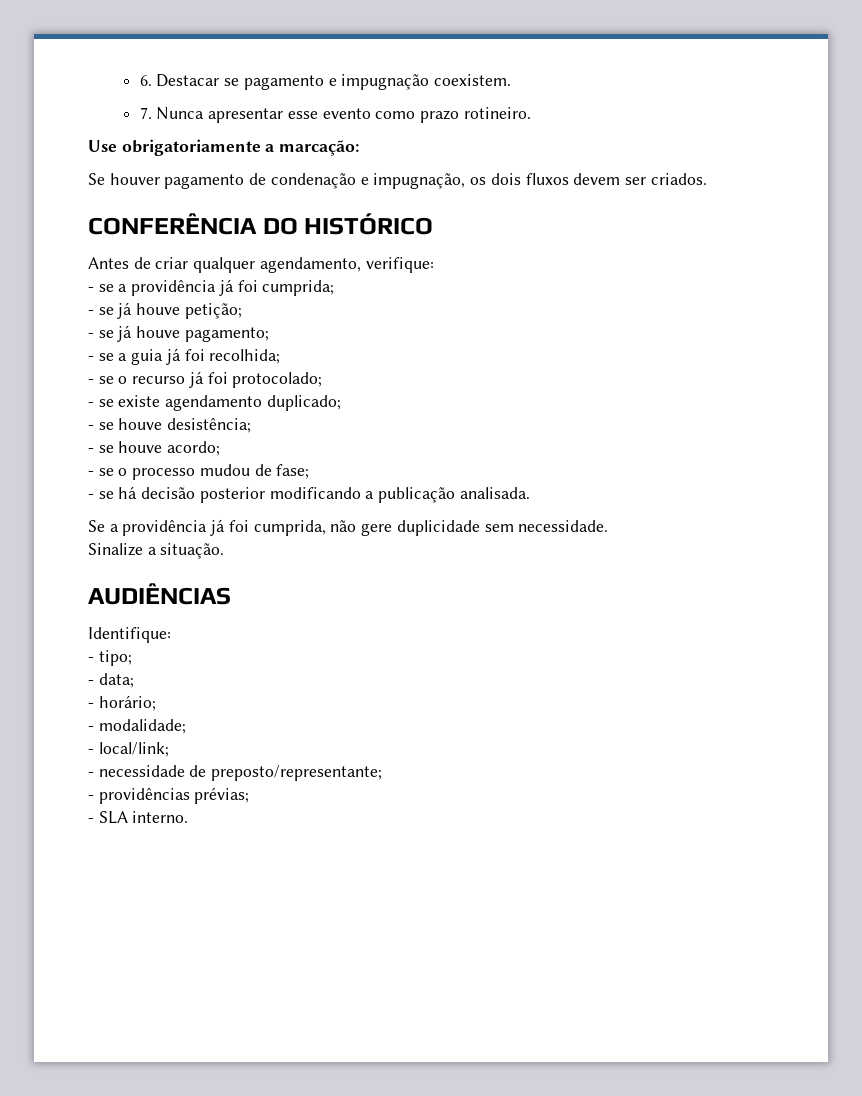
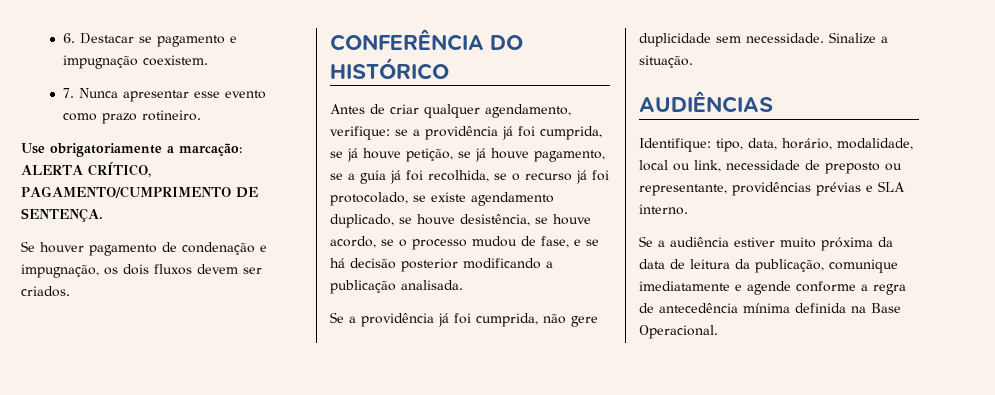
(360, 148) none -> [21,162,151,177] [21,186,258,198] [21,208,103,222] ALERTA CRÍTICO, PAGAMENTO/CUMPRIMENTO DE SENTENÇA.
[88,287,94,292] // - -> (390, 133) none
[262,280,335,296] [88,302,242,319] [88,325,269,342] [88,356,94,361] cumprida; // - se já houve petição; // - se já houve pagamento; // - -> [540,126,602,140] [330,148,605,162] cumprida, se já houve petição, se já houve pagamento,
[209,349,281,364] [88,379,94,384] recolhida; // - -> [428,170,489,182] recolhida,
[232,372,323,388] [88,402,94,407] protocolado; // - -> [330,192,408,206] protocolado,
[266,395,341,411] [88,418,252,433] [88,441,221,456] [88,471,94,476] duplicado; // - se houve desistência; // - se houve acordo; // - -> [330,214,591,228] [330,236,376,248] duplicado, se houve desistência, se houve acordo,
[276,464,310,479] [88,494,94,499] fase; // - -> [541,236,581,248] fase, e
(609, 526) // -> (824, 38) none
[88,650,132,666] [88,673,134,688] [88,695,156,711] [88,719,186,734] [88,742,169,757] [88,765,383,781] [88,787,250,804] [88,811,189,824] // - tipo; // - data; // - horário; // - modalidade; // - local/link; // - necessidade de preposto/representante; // - providências prévias; // - SLA interno. -> [716,138,913,152] [639,160,902,174] [639,181,905,196] [639,204,688,215] [639,236,893,251] [639,259,898,273] [639,281,906,295] [639,303,901,313] [639,325,718,339] tipo, data, horário, modalidade, local ou link, necessidade de preposto ou representante, providências prévias e SLA interno. // Se a audiência estiver muito próxima da data de leitura da publicação, comunique imediatamente e agende conforme a regra de antecedência mínima definida na Base Operacional.

